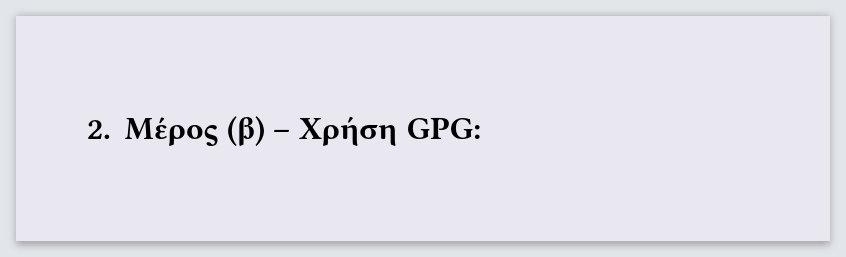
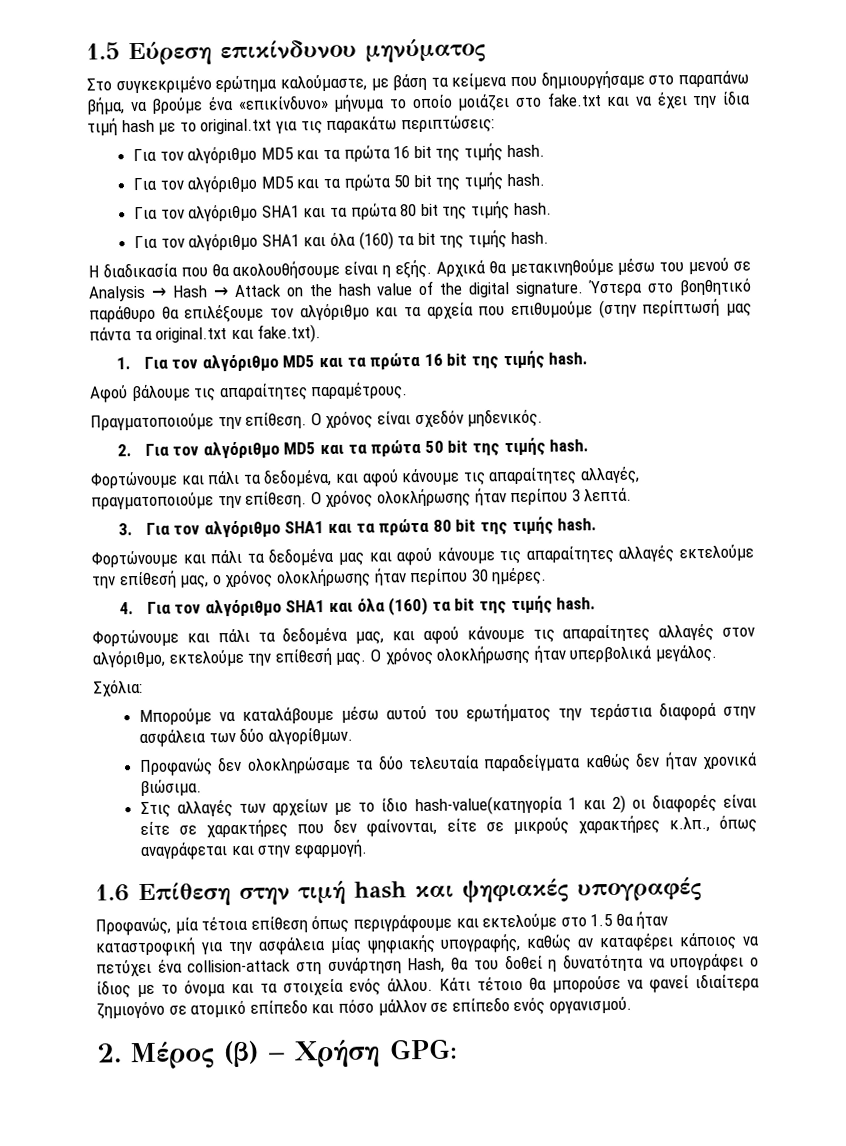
(87, 129) none -> [86,38,486,66] [86,70,749,94] [86,90,751,115] [87,115,495,136] [133,143,545,164] [133,172,545,193] [134,201,552,222] [134,230,549,251] [88,257,751,280] [88,278,752,302] [89,298,752,323] [89,324,322,343] [116,350,589,372] [89,382,409,403] [90,408,544,431] [117,437,590,459] [90,466,640,489] [91,487,633,510] [118,516,598,538] [91,544,754,568] [92,567,548,589] [119,595,597,617] [92,623,755,647] [92,644,717,668] [93,679,143,697] [139,701,756,726] [139,727,353,748] [139,752,759,777] [140,779,203,797] [140,793,758,819] [140,815,758,839] [140,839,368,861] [95,877,702,907] [95,911,669,936] [95,932,759,957] [96,953,759,977] [96,973,760,999] [96,996,632,1020] 1.5 Εύρεση επικίνδυνου μηνύματος // Στο συγκεκριμένο ερώτημα καλούμαστε, με βάση τα κείμενα που δημιουργήσαμε στο παραπάνω βήμα, να βρούμε ένα «επικίνδυνο» μήνυμα το οποίο μοιάζει στο fake.txt και να έχει την ίδια τιμή hash με το original.txt για τις παρακάτω περιπτώσεις: // Για τον αλγόριθμο MD5 και τα πρώτα 16 bit της τιμής hash. // Για τον αλγόριθμο MD5 και τα πρώτα 50 bit της τιμής hash. // Για τον αλγόριθμο SHA1 και τα πρώτα 80 bit της τιμής hash. // Για τον αλγόριθμο SHA1 και όλα (160) τα bit της τιμής hash. // Η διαδικασία που θα ακολουθήσουμε είναι η εξής. Αρχικά θα μετακινηθούμε μέσω του μενού σε Analysis → Hash → Attack on the hash value of the digital signature. Ύστερα στο βοηθητικό παράθυρο θα επιλέξουμε τον αλγόριθμο και τα αρχεία που επιθυμούμε (στην περίπτωσή μας πάντα τα original.txt και fake.txt). // 1. Για τον αλγόριθμο MD5 και τα πρώτα 16 bit της τιμής hash. // Αφού βάλουμε τις απαραίτητες παραμέτρους. // Πραγματοποιούμε την επίθεση. Ο χρόνος είναι σχεδόν μηδενικός. // 2. Για τον αλγόριθμο MD5 και τα πρώτα 50 bit της τιμής hash. // Φορτώνουμε και πάλι τα δεδομένα, και αφού κάνουμε τις απαραίτητες αλλαγές, πραγματοποιούμε την επίθεση. Ο χρόνος ολοκλήρωσης ήταν περίπου 3 λεπτά. // 3. Για τον αλγόριθμο SHA1 και τα πρώτα 80 bit της τιμής hash. // Φορτώνουμε και πάλι τα δεδομένα μας και αφού κάνουμε τις απαραίτητες αλλαγές εκτελούμε την επίθεσή μας, ο χρόνος ολοκλήρωσης ήταν περίπου 30 ημέρες. // 4. Για τον αλγόριθμο SHA1 και όλα (160) τα bit της τιμής hash. // Φορτώνουμε και πάλι τα δεδομένα μας, και αφού κάνουμε τις απαραίτητες αλλαγές στον αλγόριθμο, εκτελούμε την επίθεσή μας. Ο χρόνος ολοκλήρωσης ήταν υπερβολικά μεγάλος. // Σχόλια: // Μπορούμε να καταλάβουμε μέσω αυτού του ερωτήματος την τεράστια διαφορά στην ασφάλεια των δύο αλγορίθμων. // Προφανώς δεν ολοκληρώσαμε τα δύο τελευταία παραδείγματα καθώς δεν ήταν χρονικά βιώσιμα. // Στις αλλαγές των αρχείων με το ίδιο hash-value(κατηγορία 1 και 2) οι διαφορές είναι είτε σε χαρακτήρες που δεν φαίνονται, είτε σε μικρούς χαρακτήρες κ.λπ., όπως αναγράφεται και στην εφαρμογή. // 1.6 Επίθεση στην τιμή hash και ψηφιακές υπογραφές // Προφανώς, μία τέτοια επίθεση όπως περιγράφουμε και εκτελούμε στο 1.5 θα ήταν καταστροφική για την ασφάλεια μίας ψηφιακής υπογραφής, καθώς αν καταφέρει κάποιος να πετύχει ένα collision-attack στη συνάρτηση Hash, θα του δοθεί η δυνατότητα να υπογράφει ο ίδιος με το όνομα και τα στοιχεία ενός άλλου. Κάτι τέτοιο θα μπορούσε να φανεί ιδιαίτερα ζημιογόνο σε ατομικό επίπεδο και πόσο μάλλον σε επίπεδο ενός οργανισμού. //

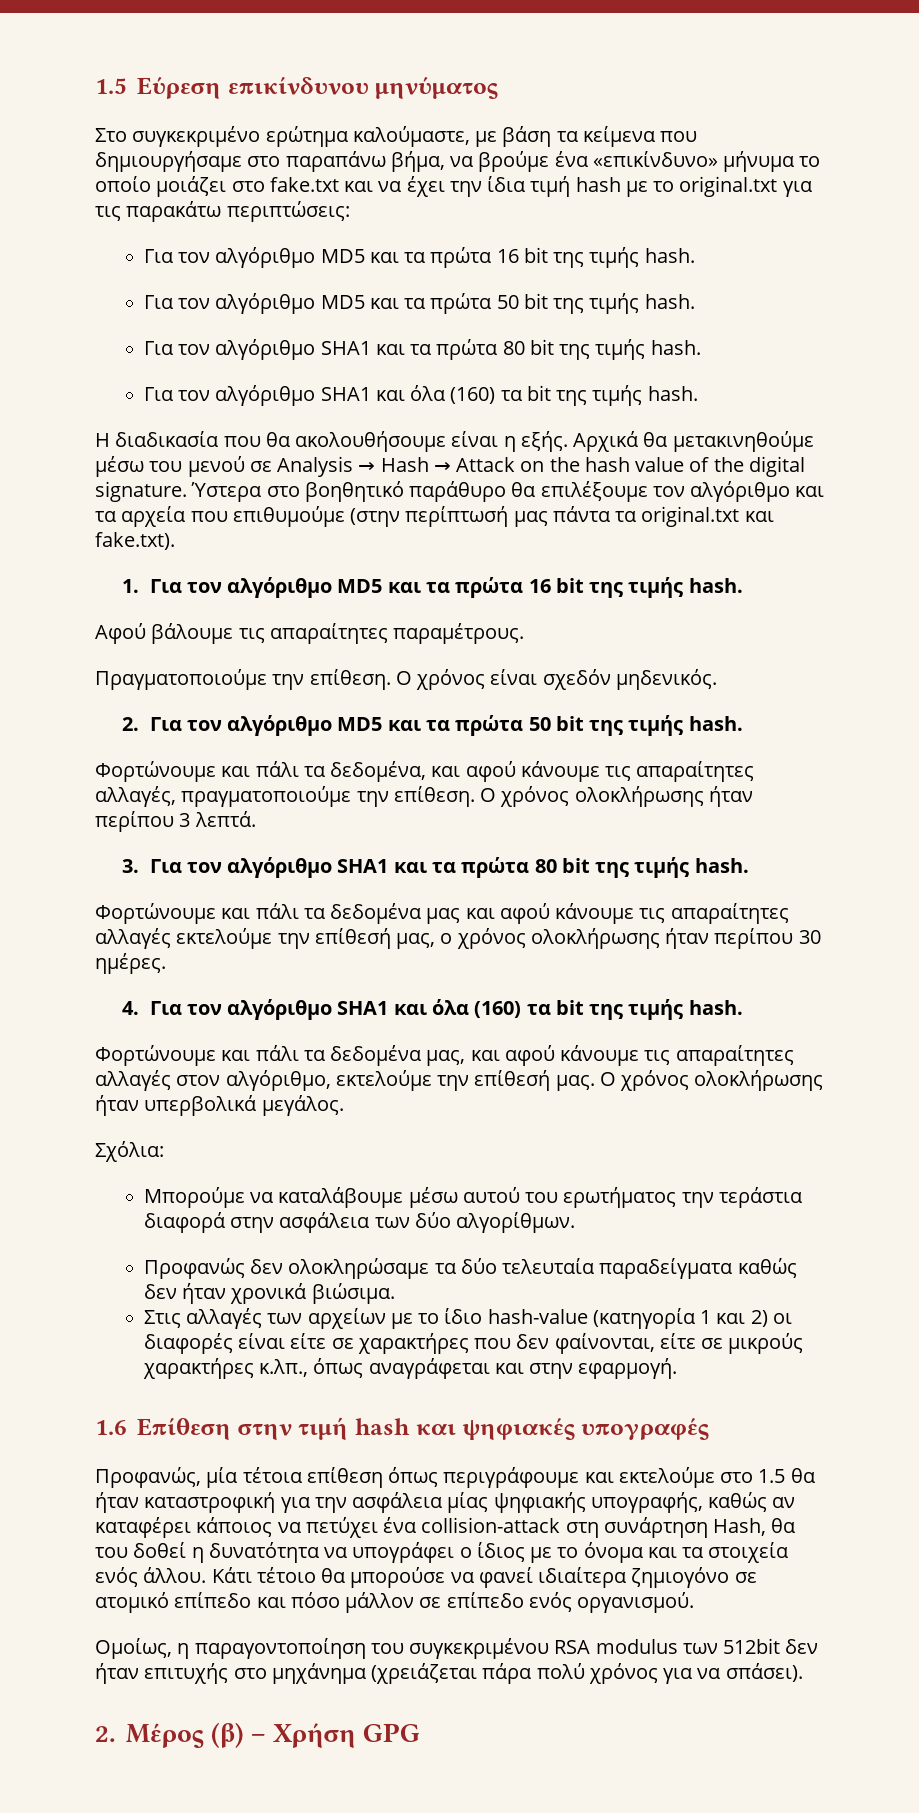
[414,795,563,816] hash-value(κατηγορία -> [487,1308,695,1329] hash-value (κατηγορία
(632, 1005) none -> [95,1638,819,1659] [95,1663,803,1684] // Ομοίως, η παραγοντοποίηση του συγκεκριμένου RSA modulus των 512bit δεν ήταν επιτυχής στο μηχάνημα (χρειάζεται πάρα πολύ χρόνος για να σπάσει).
[388,1038,458,1060] GPG: -> [362,1723,420,1742] GPG

